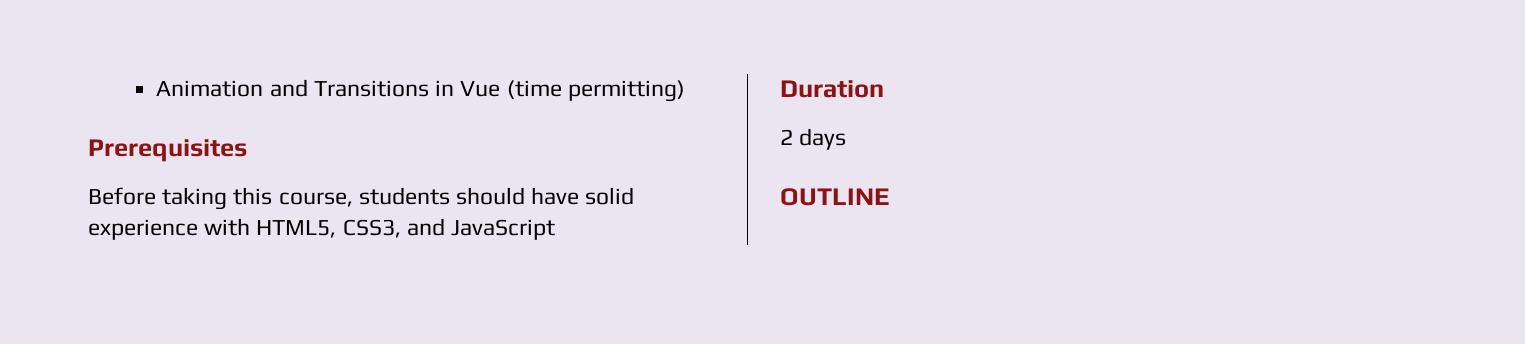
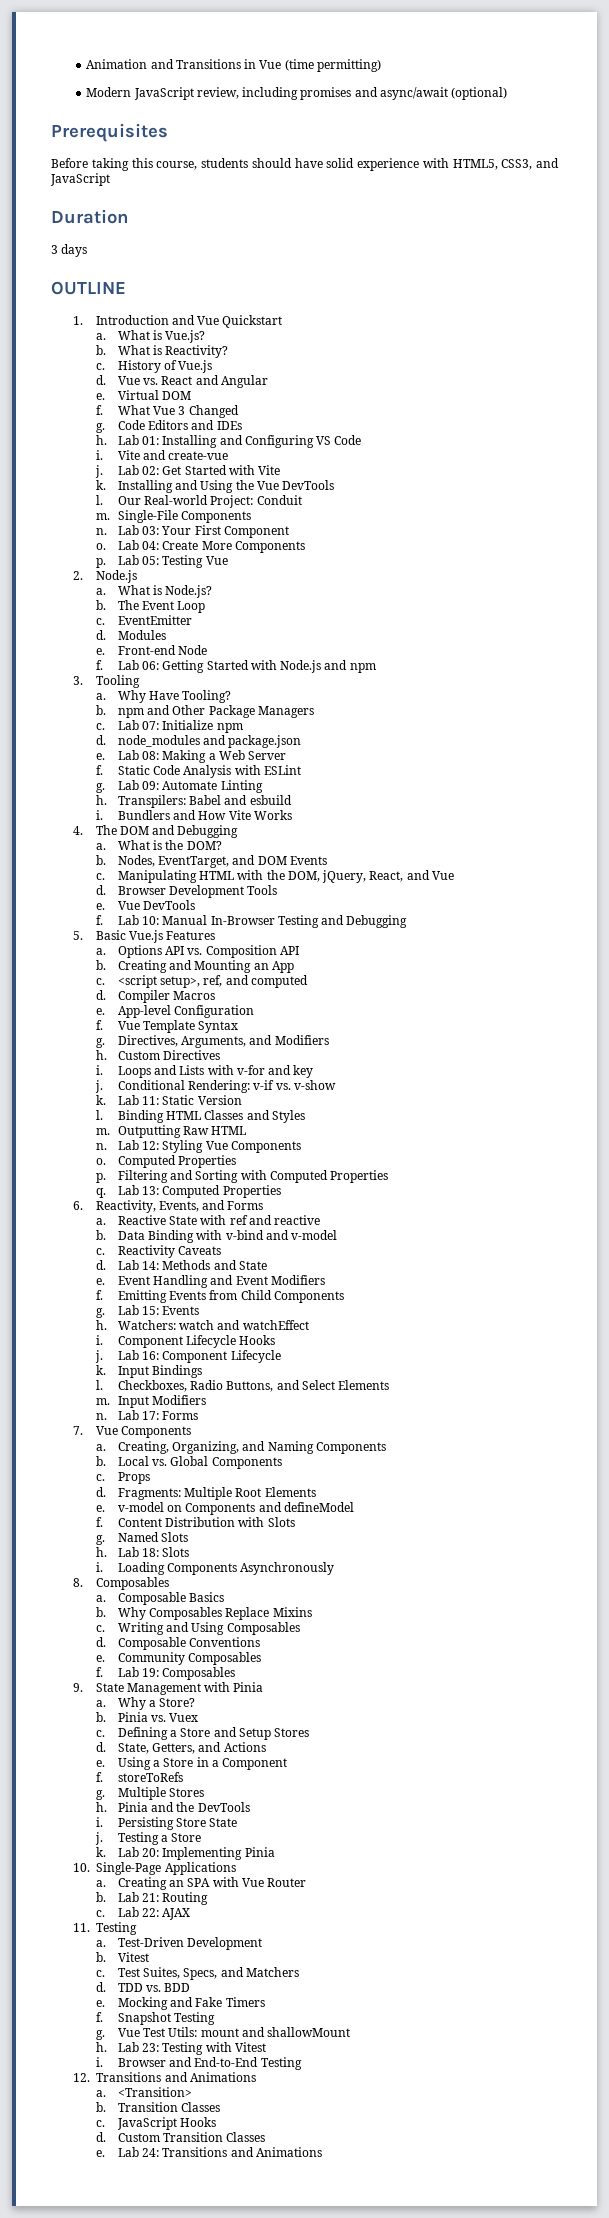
(685, 91) none -> [86,87,508,100] // Modern JavaScript review, including promises and async/await (optional)
[780,129,793,145] 2 -> [51,245,58,254] 3
(890, 197) none -> [73,315,283,328] [95,330,206,343] [95,345,229,358] [95,360,213,373] [95,375,268,388] [95,390,192,400] [95,405,239,418] [95,420,242,433] [95,435,362,448] [95,450,229,460] [94,465,281,478] [95,480,335,493] [95,495,302,508] [95,510,252,523] [95,525,289,538] [95,540,305,553] [95,555,228,568] [73,570,137,583] [95,585,213,598] [95,600,206,613] [95,615,192,625] [95,630,166,640] [95,645,208,655] [95,660,376,673] [73,675,140,688] [95,690,232,703] [95,705,314,718] [95,720,243,733] [95,735,302,748] [95,750,287,763] [95,765,301,778] [95,780,263,793] [95,795,292,808] [95,810,292,820] [73,825,239,838] [95,840,222,850] [95,855,327,868] [95,870,454,883] [95,885,278,898] [95,900,196,910] [95,915,408,928] [73,930,216,943] [95,945,299,958] [95,960,294,973] [95,975,308,988] [95,990,216,1003] [95,1005,255,1018] [95,1020,239,1033] [95,1035,329,1048] [95,1050,221,1060] [95,1065,314,1078] [94,1080,336,1093] [95,1095,242,1105] [95,1110,305,1123] [95,1125,247,1138] [95,1140,301,1153] [95,1155,237,1168] [95,1170,389,1183] [95,1185,281,1198] [73,1200,264,1213] [95,1215,321,1225] [95,1230,338,1243] [95,1245,222,1258] [95,1260,267,1270] [95,1275,325,1288] [95,1290,344,1303] [95,1305,200,1318] [95,1320,309,1330] [95,1335,276,1348] [94,1350,281,1363] [95,1365,203,1378] [95,1380,390,1392] [95,1395,207,1408] [95,1410,199,1420] [73,1426,191,1438] [95,1441,386,1454] [95,1456,282,1469] [95,1472,150,1484] [95,1487,316,1500] [95,1502,354,1515] [95,1517,295,1527] [95,1532,189,1545] [95,1547,190,1557] [95,1562,335,1575] [73,1577,169,1590] [95,1592,225,1605] [95,1607,312,1620] [95,1622,300,1635] [95,1637,261,1650] [95,1652,262,1665] [95,1667,236,1680] [73,1682,264,1695] [95,1697,196,1710] [95,1712,199,1722] [95,1727,310,1740] [95,1742,266,1754] [95,1757,288,1770] [95,1772,183,1782] [95,1787,205,1800] [95,1802,250,1812] [95,1817,238,1830] [94,1832,202,1845] [95,1847,275,1860] [73,1862,236,1875] [95,1877,307,1890] [95,1892,209,1905] [95,1907,191,1920] [73,1922,138,1935] [95,1937,263,1950] [95,1952,149,1962] [95,1967,299,1980] [95,1982,191,1992] [95,1997,265,2010] [95,2012,216,2025] [95,2027,351,2040] [95,2042,266,2055] [95,2057,302,2070] [73,2072,256,2082] [95,2087,192,2097] [95,2102,221,2112] [95,2117,217,2130] [95,2132,266,2142] [95,2147,322,2157] // 1. Introduction and Vue Quickstart // a. What is Vue.js? // b. What is Reactivity? // c. History of Vue.js // d. Vue vs. React and Angular // e. Virtual DOM // f. What Vue 3 Changed // g. Code Editors and IDEs // h. Lab 01: Installing and Configuring VS Code // i. Vite and create-vue // j. Lab 02: Get Started with Vite // k. Installing and Using the Vue DevTools // l. Our Real-world Project: Conduit // m. Single-File Components // n. Lab 03: Your First Component // o. Lab 04: Create More Components // p. Lab 05: Testing Vue // 2. Node.js // a. What is Node.js? // b. The Event Loop // c. EventEmitter // d. Modules // e. Front-end Node // f. Lab 06: Getting Started with Node.js and npm // 3. Tooling // a. Why Have Tooling? // b. npm and Other Package Managers // c. Lab 07: Initialize npm // d. node_modules and package.json // e. Lab 08: Making a Web Server // f. Static Code Analysis with ESLint // g. Lab 09: Automate Linting // h. Transpilers: Babel and esbuild // i. Bundlers and How Vite Works // 4. The DOM and Debugging // a. What is the DOM? // b. Nodes, EventTarget, and DOM Events // c. Manipulating HTML with the DOM, jQuery, React, and Vue // d. Browser Development Tools // e. Vue DevTools // f. Lab 10: Manual In-Browser Testing and Debugging // 5. Basic Vue.js Features // a. Options API vs. Composition API // b. Creating and Mounting an App // c. <script setup>, ref, and computed // d. Compiler Macros // e. App-level Configuration // f. Vue Template Syntax // g. Directives, Arguments, and Modifiers // h. Custom Directives // i. Loops and Lists with v-for and key // j. Conditional Rendering: v-if vs. v-show // k. Lab 11: Static Version // l. Binding HTML Classes and Styles // m. Outputting Raw HTML // n. Lab 12: Styling Vue Components // o. Computed Properties // p. Filtering and Sorting with Computed Properties // q. Lab 13: Computed Properties // 6. Reactivity, Events, and Forms // a. Reactive State with ref and reactive // b. Data Binding with v-bind and v-model // c. Reactivity Caveats // d. Lab 14: Methods and State // e. Event Handling and Event Modifiers // f. Emitting Events from Child Components // g. Lab 15: Events // h. Watchers: watch and watchEffect // i. Component Lifecycle Hooks // j. Lab 16: Component Lifecycle // k. Input Bindings // l. Checkboxes, Radio Buttons, and Select Elements // m. Input Modifiers // n. Lab 17: Forms // 7. Vue Components // a. Creating, Organizing, and Naming Components // b. Local vs. Global Components // c. Props // d. Fragments: Multiple Root Elements // e. v-model on Components and defineModel // f. Content Distribution with Slots // g. Named Slots // h. Lab 18: Slots // i. Loading Components Asynchronously // 8. Composables // a. Composable Basics // b. Why Composables Replace Mixins // c. Writing and Using Composables // d. Composable Conventions // e. Community Composables // f. Lab 19: Composables // 9. State Management with Pinia // a. Why a Store? // b. Pinia vs. Vuex // c. Defining a Store and Setup Stores // d. State, Getters, and Actions // e. Using a Store in a Component // f. storeToRefs // g. Multiple Stores // h. Pinia and the DevTools // i. Persisting Store State // j. Testing a Store // k. Lab 20: Implementing Pinia // 10. Single-Page Applications // a. Creating an SPA with Vue Router // b. Lab 21: Routing // c. Lab 22: AJAX // 11. Testing // a. Test-Driven Development // b. Vitest // c. Test Suites, Specs, and Matchers // d. TDD vs. BDD // e. Mocking and Fake Timers // f. Snapshot Testing // g. Vue Test Utils: mount and shallowMount // h. Lab 23: Testing with Vitest // i. Browser and End-to-End Testing // 12. Transitions and Animations // a. <Transition> // b. Transition Classes // c. JavaScript Hooks // d. Custom Transition Classes // e. Lab 24: Transitions and Animations

